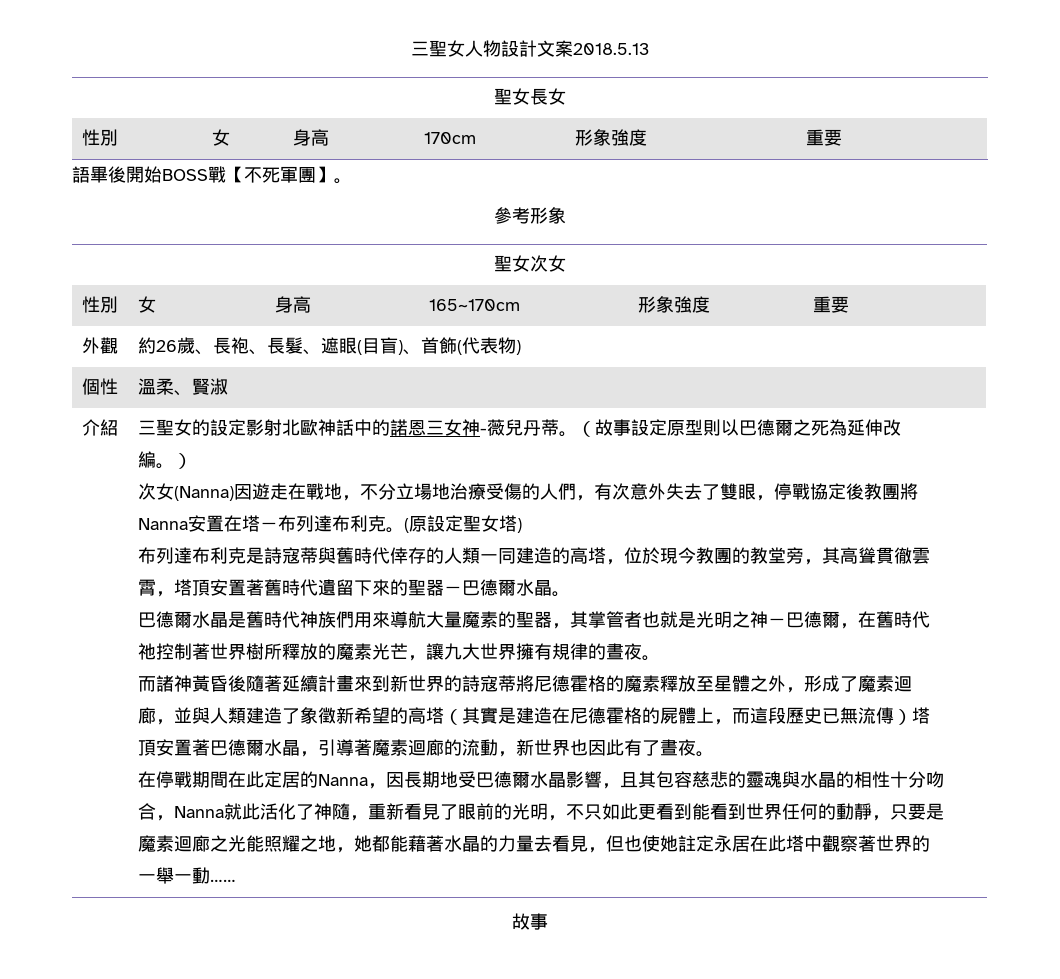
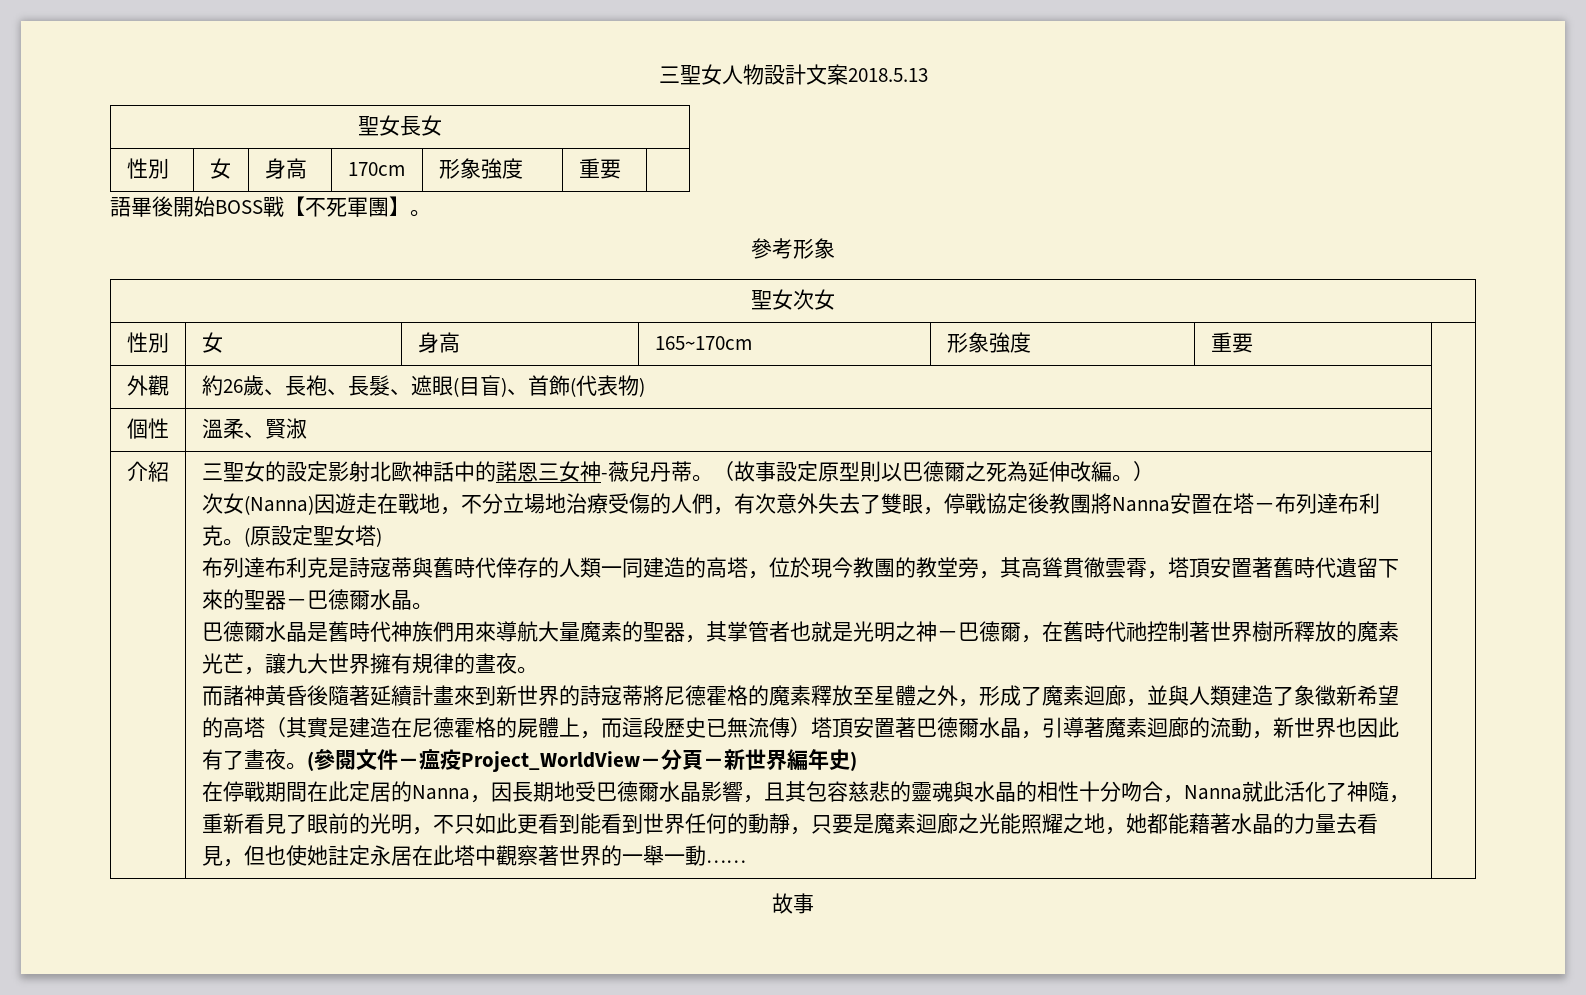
(715, 754) none -> [306,749,857,772] (參閱文件－瘟疫Project_WorldView－分頁－新世界編年史)

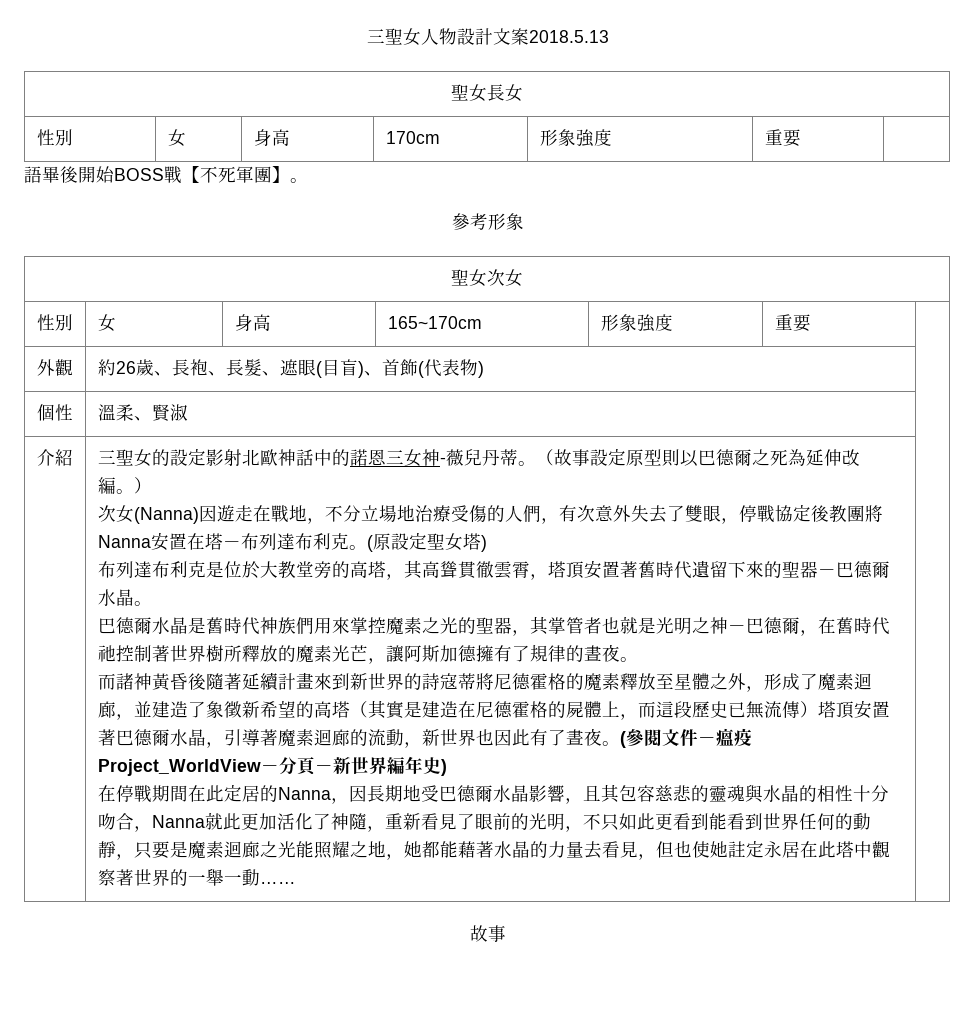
[348,557,979,579] 詩寇蒂與舊時代倖存的人類一同建造的高塔，位於現今教團的教堂旁 -> [223,561,386,579] 位於大教堂旁的高塔
[495,621,622,642] 導航大量魔素 -> [349,617,458,635] 掌控魔素之光
[285,653,412,674] 九大世界擁有 -> [403,645,530,662] 阿斯加德擁有了
[1167,685,1231,706] 與人類 -> (152, 709) none
(1284, 791) none -> [240,813,277,830] 更加

